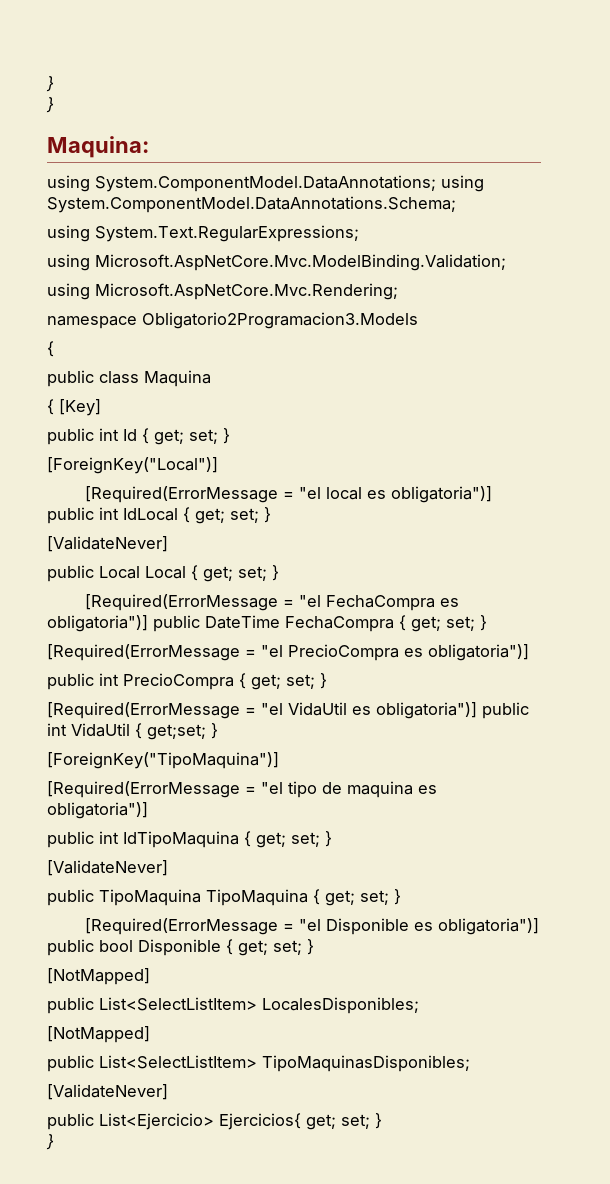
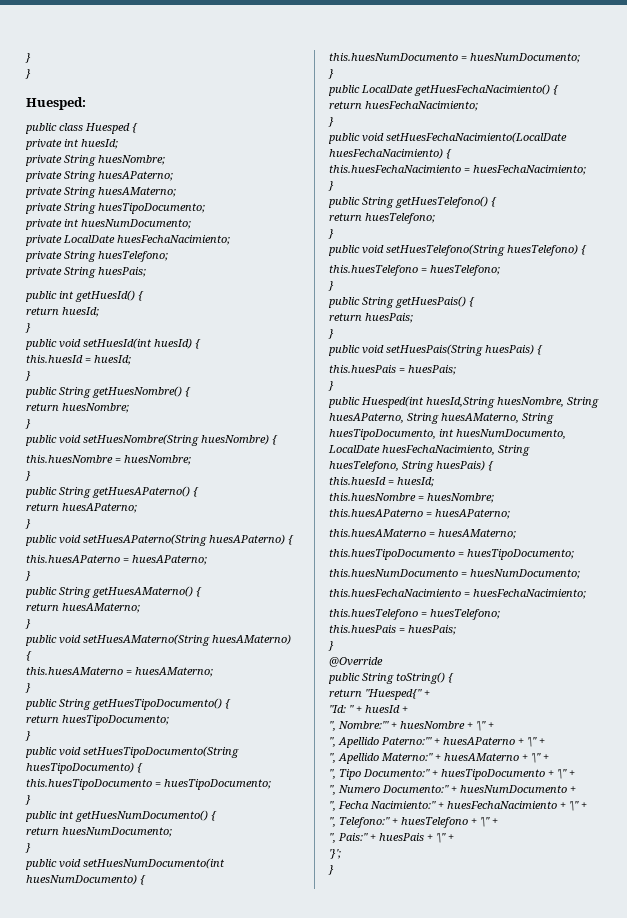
[47,136,149,158] [47,175,484,192] [47,196,456,213] [47,225,359,242] [47,254,506,271] [47,283,398,300] [47,312,418,329] [47,341,54,357] [47,370,211,387] [47,399,101,416] [47,428,230,445] [47,457,218,474] [84,486,492,503] [47,507,271,524] [47,536,168,552] [47,565,279,582] [84,594,459,611] [47,615,487,632] [47,644,529,661] [47,673,327,690] [47,702,529,719] [47,723,218,740] [47,752,279,769] [47,781,437,798] [47,802,148,819] [47,831,332,848] [47,860,168,876] [47,889,401,906] [84,918,539,935] [47,939,314,956] [47,968,150,985] [47,997,419,1014] [47,1026,150,1043] [47,1055,470,1072] [47,1084,168,1100] [47,1113,382,1130] Maquina: // using System.ComponentModel.DataAnnotations; using System.ComponentModel.DataAnnotations.Schema; // using System.Text.RegularExpressions; // using Microsoft.AspNetCore.Mvc.ModelBinding.Validation; // using Microsoft.AspNetCore.Mvc.Rendering; // namespace Obligatorio2Programacion3.Models // { // public class Maquina // { [Key] // public int Id { get; set; } // [ForeignKey("Local")] // [Required(ErrorMessage = "el local es obligatoria")] public int IdLocal { get; set; } // [ValidateNever] // public Local Local { get; set; } // [Required(ErrorMessage = "el FechaCompra es obligatoria")] public DateTime FechaCompra { get; set; } // [Required(ErrorMessage = "el PrecioCompra es obligatoria")] // public int PrecioCompra { get; set; } // [Required(ErrorMessage = "el VidaUtil es obligatoria")] public int VidaUtil { get;set; } // [ForeignKey("TipoMaquina")] // [Required(ErrorMessage = "el tipo de maquina es obligatoria")] // public int IdTipoMaquina { get; set; } // [ValidateNever] // public TipoMaquina TipoMaquina { get; set; } // [Required(ErrorMessage = "el Disponible es obligatoria")] public bool Disponible { get; set; } // [NotMapped] // public List<SelectListItem> LocalesDisponibles; // [NotMapped] // public List<SelectListItem> TipoMaquinasDisponibles; // [ValidateNever] // public List<Ejercicio> Ejercicios{ get; set; } -> [26,97,86,110] [25,123,138,134] [25,139,118,150] [25,155,165,166] [25,171,173,182] [25,187,176,198] [25,203,205,214] [25,219,191,230] [25,235,230,246] [25,251,168,262] [25,267,146,278] [25,290,144,302] [26,307,99,317] [25,323,31,333] [25,338,201,350] [26,355,131,365] [25,371,31,381] [25,386,191,398] [26,403,129,413] [25,419,31,429] [25,434,278,446] [26,455,191,465] [25,471,31,481] [25,486,199,498] [26,503,137,513] [25,519,31,529] [25,534,294,546] [26,555,207,565] [25,571,31,581] [25,586,202,598] [26,603,140,613] [25,619,31,629] [25,634,291,646] [26,651,32,661] [26,667,213,677] [25,683,31,693] [25,698,231,710] [26,715,169,726] [25,731,31,741] [25,746,239,758] [26,762,143,774] [26,779,271,790] [25,795,31,805] [25,810,217,822] [26,827,172,837] [25,843,31,853] [25,858,225,870] [26,874,146,885] [329,53,580,63] [328,69,334,79] [328,84,559,96] [329,101,478,111] [328,117,334,127] [328,132,567,144] [329,148,452,159] [329,165,586,175] [328,181,334,191] [328,196,497,208] [329,213,435,224] [328,229,334,239] [328,244,587,256] [329,265,500,276] [328,281,334,291] [328,296,475,308] [329,313,413,323] [328,329,334,339] [328,344,543,356] [329,365,456,375] [328,381,334,391] [328,396,599,408] [329,413,554,424] [329,429,566,440] [328,445,530,456] [329,460,494,472] [329,477,434,487] [329,493,494,503] [329,509,510,519] [329,529,516,539] [329,549,574,560] [329,569,580,579] [329,589,586,599] [329,609,500,620] [329,625,456,635] [328,641,334,651] [329,657,383,667] [328,672,454,684] [329,689,430,700] [329,705,408,713] [329,721,494,732] [329,737,545,748] [329,753,549,764] [329,769,575,780] [329,785,576,796] [329,801,587,812] [329,817,498,828] [329,833,454,844] [329,849,341,859] Huesped: // public class Huesped { // private int huesId; // private String huesNombre; // private String huesAPaterno; // private String huesAMaterno; // private String huesTipoDocumento; // private int huesNumDocumento; // private LocalDate huesFechaNacimiento; // private String huesTelefono; // private String huesPais; // public int getHuesId() { // return huesId; // } // public void setHuesId(int huesId) { // this.huesId = huesId; // } // public String getHuesNombre() { // return huesNombre; // } // public void setHuesNombre(String huesNombre) { // this.huesNombre = huesNombre; // } // public String getHuesAPaterno() { // return huesAPaterno; // } // public void setHuesAPaterno(String huesAPaterno) { // this.huesAPaterno = huesAPaterno; // } // public String getHuesAMaterno() { // return huesAMaterno; // } // public void setHuesAMaterno(String huesAMaterno) { // this.huesAMaterno = huesAMaterno; // } // public String getHuesTipoDocumento() { // return huesTipoDocumento; // } // public void setHuesTipoDocumento(String huesTipoDocumento) { // this.huesTipoDocumento = huesTipoDocumento; // } // public int getHuesNumDocumento() { // return huesNumDocumento; // } // public void setHuesNumDocumento(int huesNumDocumento) { // this.huesNumDocumento = huesNumDocumento; // } // public LocalDate getHuesFechaNacimiento() { // return huesFechaNacimiento; // } // public void setHuesFechaNacimiento(LocalDate huesFechaNacimiento) { // this.huesFechaNacimiento = huesFechaNacimiento; // } // public String getHuesTelefono() { // return huesTelefono; // } // public void setHuesTelefono(String huesTelefono) { // this.huesTelefono = huesTelefono; // } // public String getHuesPais() { // return huesPais; // } // public void setHuesPais(String huesPais) { // this.huesPais = huesPais; // } // public Huesped(int huesId,String huesNombre, String huesAPaterno, String huesAMaterno, String huesTipoDocumento, int huesNumDocumento, LocalDate huesFechaNacimiento, String huesTelefono, String huesPais) { // this.huesId = huesId; // this.huesNombre = huesNombre; // this.huesAPaterno = huesAPaterno; // this.huesAMaterno = huesAMaterno; // this.huesTipoDocumento = huesTipoDocumento; // this.huesNumDocumento = huesNumDocumento; // this.huesFechaNacimiento = huesFechaNacimiento; // this.huesTelefono = huesTelefono; // this.huesPais = huesPais; // } // @Override // public String toString() { // return "Huesped{" + // "Id: " + huesId + // ", Nombre:'" + huesNombre + '\'' + // ", Apellido Paterno:'" + huesAPaterno + '\'' + // ", Apellido Materno:" + huesAMaterno + '\'' + // ", Tipo Documento:" + huesTipoDocumento + '\'' + // ", Numero Documento:" + huesNumDocumento + // ", Fecha Nacimiento:" + huesFechaNacimiento + '\'' + // ", Telefono:" + huesTelefono + '\'' + // ", Pais:" + huesPais + '\'' + // '}';

